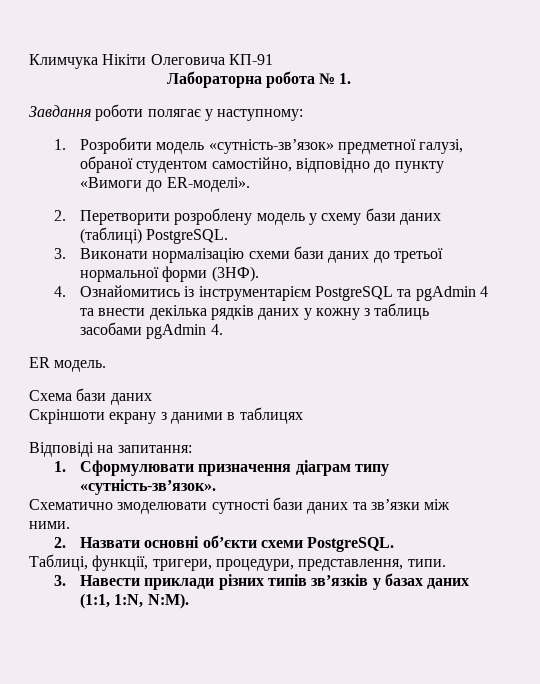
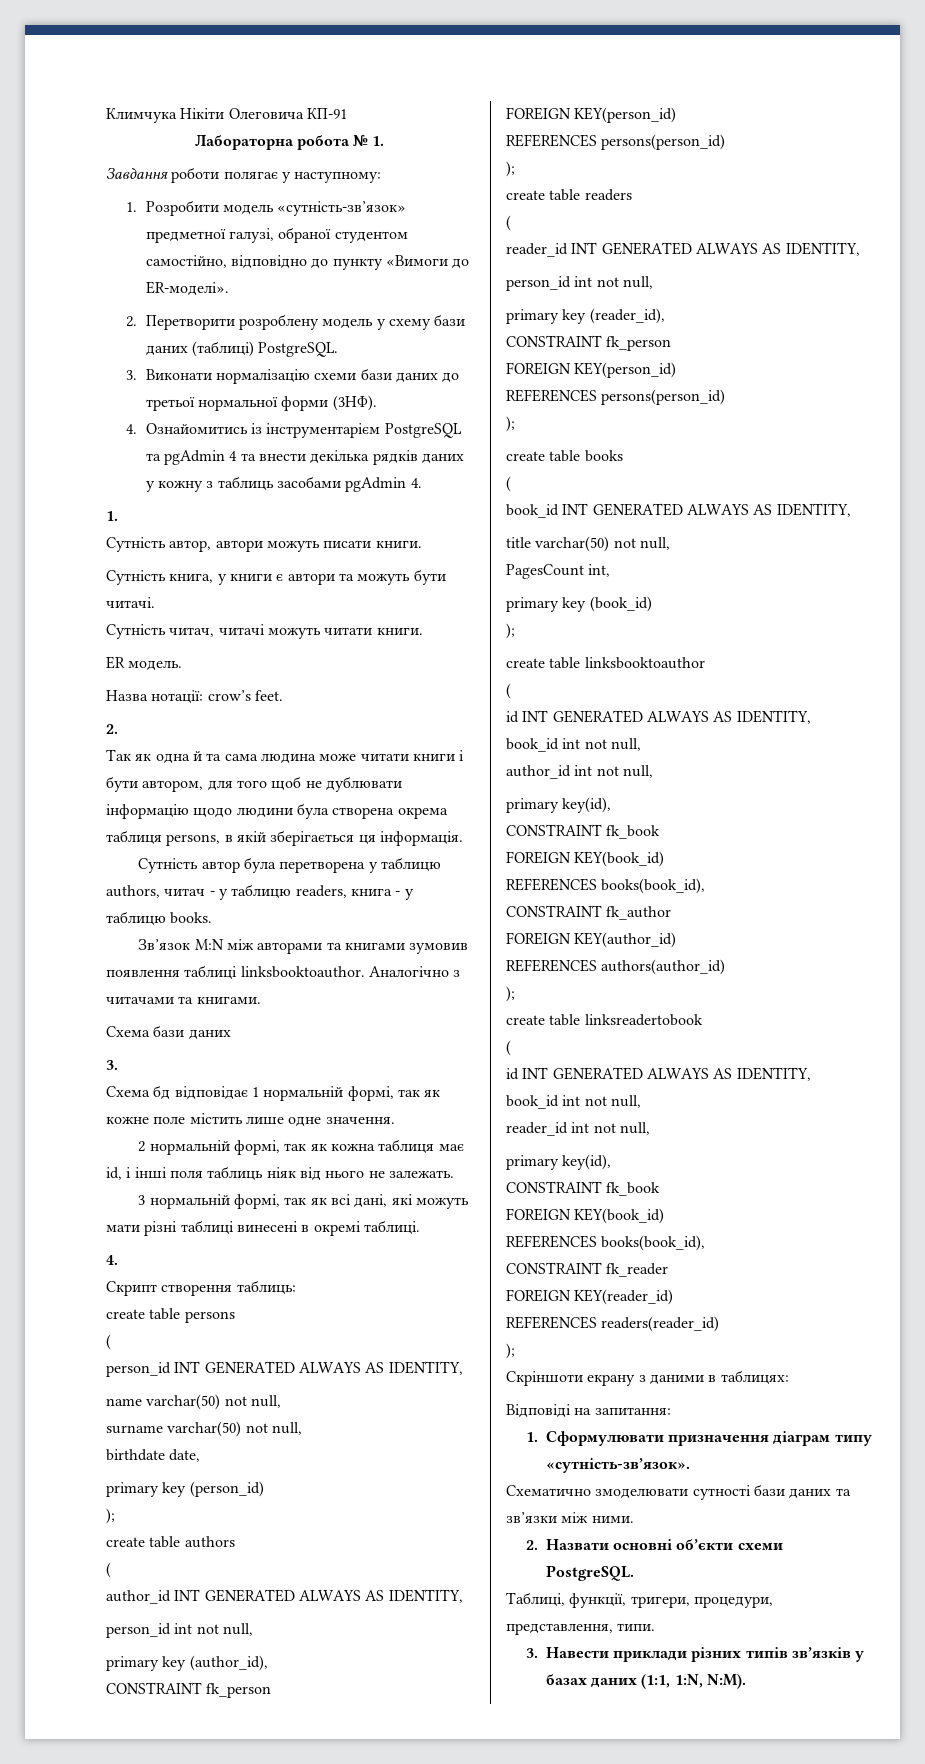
[29,357,107,372] [29,388,152,405] ER модель. // Схема бази даних -> [106,511,118,521] [106,537,422,552] [106,569,446,585] [106,597,155,608] [106,624,423,639] [106,656,183,671] [106,690,283,704] [106,724,118,734] [106,749,465,764] [106,776,402,792] [106,803,448,819] [106,830,463,846] [138,857,442,873] [106,884,414,900] [106,911,213,926] [138,939,469,954] [106,965,461,980] [106,996,261,1004] [106,1025,231,1040] [106,1060,118,1070] [106,1085,441,1101] [106,1113,395,1127] [138,1139,464,1155] [106,1166,454,1181] [138,1194,469,1209] [106,1220,420,1236] [106,1255,118,1265] [106,1280,296,1296] [106,1308,235,1323] [106,1334,111,1350] [106,1361,463,1377] [106,1394,281,1410] [106,1421,302,1437] [106,1449,201,1462] [106,1481,264,1497] [106,1508,115,1524] [106,1536,235,1548] [106,1562,111,1578] [106,1589,463,1604] [106,1623,253,1638] [106,1655,268,1671] [106,1682,272,1698] [506,107,677,123] [506,134,726,150] [506,161,515,177] [506,189,632,201] [506,215,511,231] [506,242,860,257] [506,276,653,291] [506,308,665,324] [506,335,672,351] [506,362,677,378] [506,389,726,405] [506,416,515,432] [506,450,623,462] [506,476,511,492] [506,503,851,518] [506,536,670,552] [506,564,611,579] [506,596,652,612] [506,623,515,639] [506,657,705,669] [506,683,511,699] [506,710,811,724] [506,738,641,752] [506,765,653,779] [506,797,612,813] [506,824,661,839] [506,851,665,867] [506,878,706,894] [506,905,672,920] [506,932,677,948] [506,959,726,975] [506,986,515,1002] [506,1014,703,1026] [506,1040,511,1056] [506,1067,811,1081] [506,1095,641,1109] [506,1122,650,1136] [506,1154,612,1170] [506,1181,661,1196] [506,1208,665,1224] [506,1235,706,1251] [506,1262,669,1277] [506,1289,674,1305] [506,1316,720,1332] [506,1343,515,1359] 1. // Сутність автор, автори можуть писати книги. // Сутність книга, у книги є автори та можуть бути читачі. // Сутність читач, читачі можуть читати книги. // ER модель. // Назва нотації: crow’s feet. // 2. // Так як одна й та сама людина може читати книги і бути автором, для того щоб не дублювати інформацію щодо людини була створена окрема таблиця persons, в якій зберігається ця інформація. // Сутність автор була перетворена у таблицю authors, читач - у таблицю readers, книга - у таблицю books. // Зв’язок M:N між авторами та книгами зумовив появлення таблиці linksbooktoauthor. Аналогічно з читачами та книгами. // Схема бази даних // 3. // Схема бд відповідає 1 нормальній формі, так як кожне поле містить лише одне значення. // 2 нормальній формі, так як кожна таблиця має id, і інші поля таблиць ніяк від нього не залежать. // 3 нормальній формі, так як всі дані, які можуть мати різні таблиці винесені в окремі таблиці. // 4. // Скрипт створення таблиць: // create table persons // ( // person_id INT GENERATED ALWAYS AS IDENTITY, // name varchar(50) not null, // surname varchar(50) not null, // birthdate date, // primary key (person_id) // ); // create table authors // ( // author_id INT GENERATED ALWAYS AS IDENTITY, // person_id int not null, // primary key (author_id), // CONSTRAINT fk_person // FOREIGN KEY(person_id) // REFERENCES persons(person_id) // ); // create table readers // ( // reader_id INT GENERATED ALWAYS AS IDENTITY, // person_id int not null, // primary key (reader_id), // CONSTRAINT fk_person // FOREIGN KEY(person_id) // REFERENCES persons(person_id) // ); // create table books // ( // book_id INT GENERATED ALWAYS AS IDENTITY, // title varchar(50) not null, // PagesCount int, // primary key (book_id) // ); // create table linksbooktoauthor // ( // id INT GENERATED ALWAYS AS IDENTITY, // book_id int not null, // author_id int not null, // primary key(id), // CONSTRAINT fk_book // FOREIGN KEY(book_id) // REFERENCES books(book_id), // CONSTRAINT fk_author // FOREIGN KEY(author_id) // REFERENCES authors(author_id) // ); // create table linksreadertobook // ( // id INT GENERATED ALWAYS AS IDENTITY, // book_id int not null, // reader_id int not null, // primary key(id), // CONSTRAINT fk_book // FOREIGN KEY(book_id) // REFERENCES books(book_id), // CONSTRAINT fk_reader // FOREIGN KEY(reader_id) // REFERENCES readers(reader_id) // );
[239,407,303,424] таблицях -> [720,1370,789,1385] таблицях:

